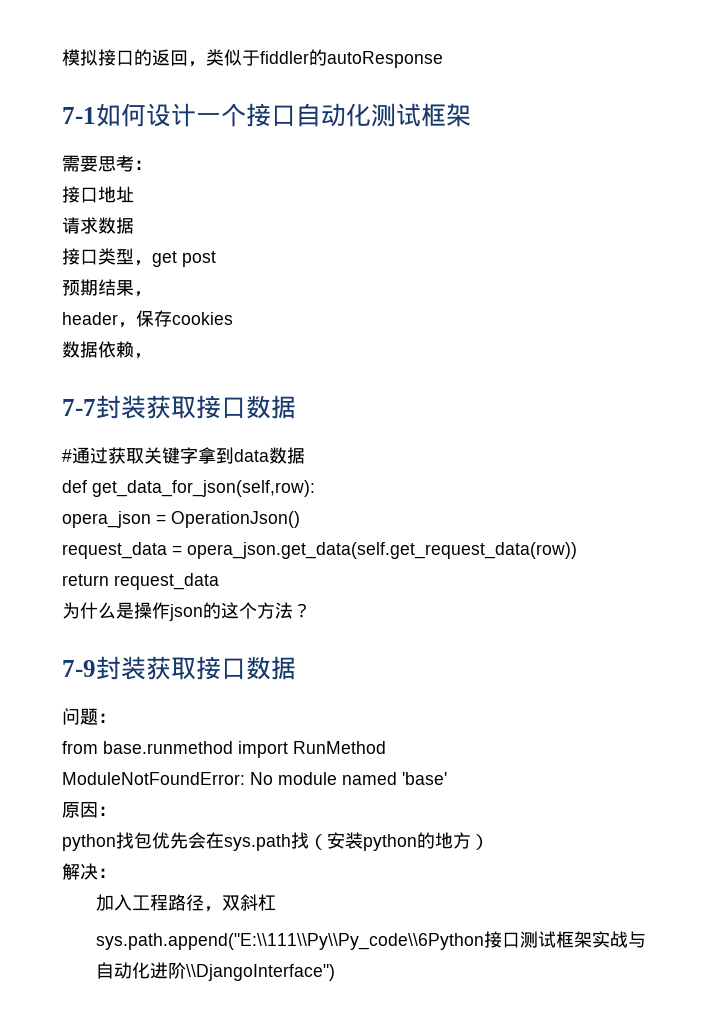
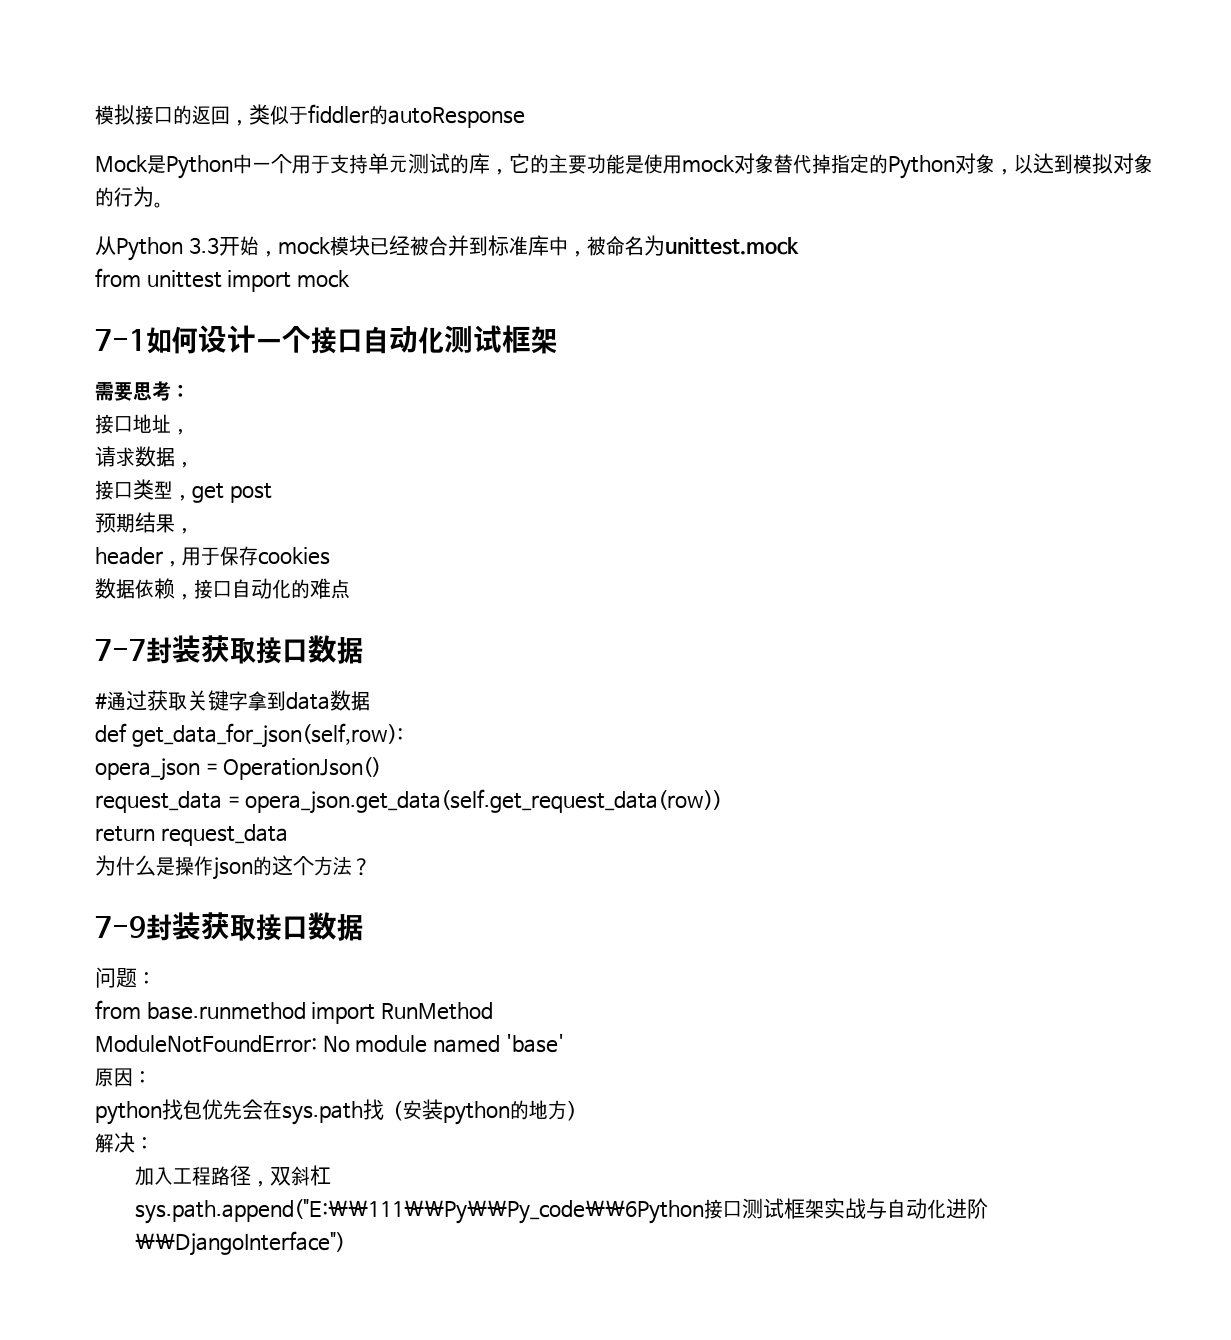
(443, 59) none -> [95,153,1153,179] [95,186,163,208] [95,235,799,261] [95,268,350,292] // Mock是Python中一个用于支持单元测试的库，它的主要功能是使用mock对象替代掉指定的Python对象，以达到模拟对象的行为。 // 从Python 3.3开始，mock模块已经被合并到标准库中，被命名为unittest.mock // from unittest import mock
(134, 194) none -> [171,429,190,435] ，
(134, 225) none -> [175,462,194,468] ，
(136, 325) none -> [182,547,220,566] 用于
(152, 356) none -> [194,578,350,599] 接口自动化的难点

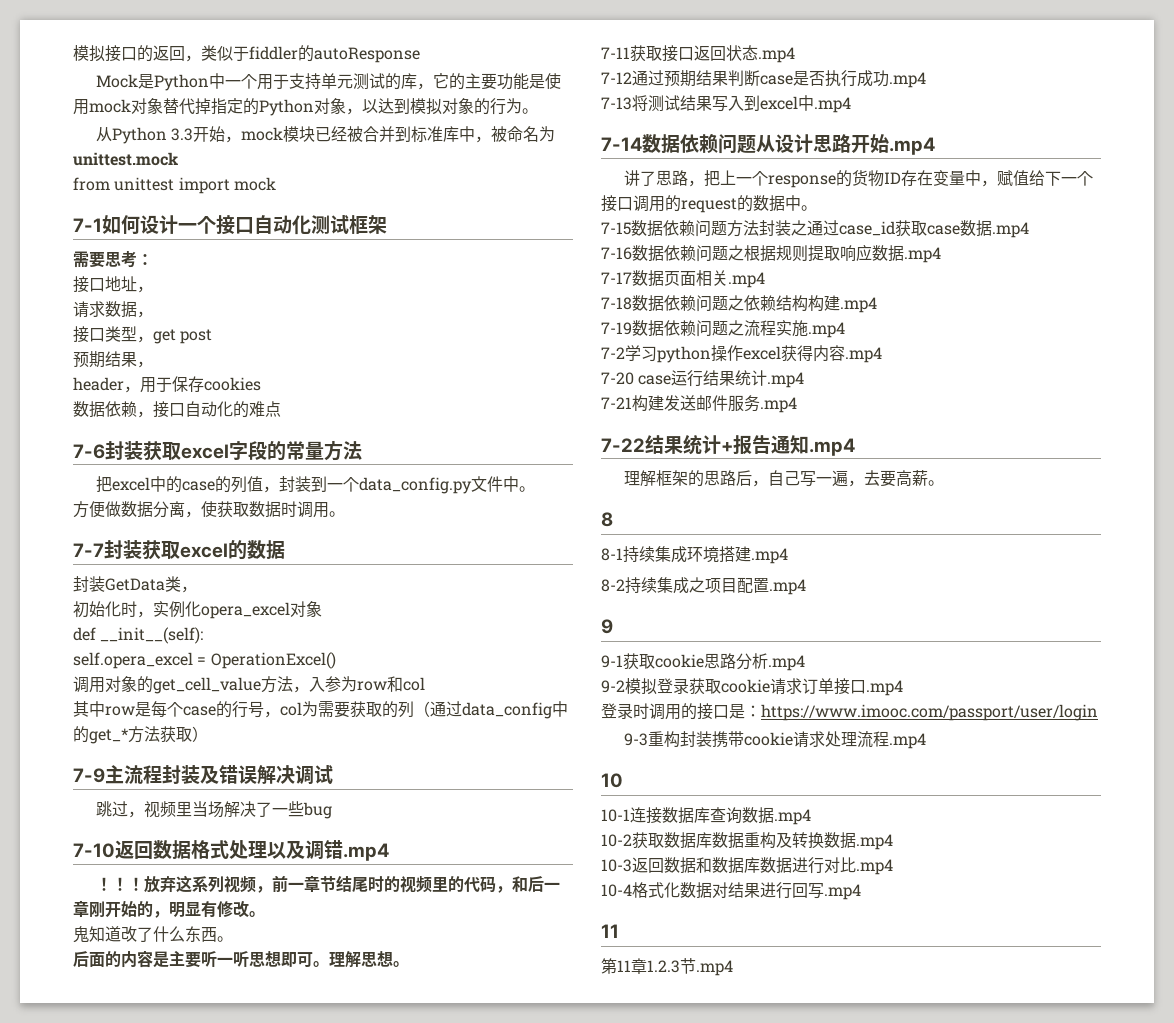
(350, 589) none -> [73,440,362,461] [95,476,535,494] [73,501,345,518] // 7-6封装获取excel字段的常量方法 // 把excel中的case的列值，封装到一个data_config.py文件中。 // 方便做数据分离，使获取数据时调用。
[256,635,363,664] [95,690,370,711] [95,723,403,748] [95,757,382,781] [95,789,723,814] [95,824,288,846] [95,855,371,880] [95,912,363,941] [95,967,156,988] [95,1000,493,1024] [95,1034,564,1053] [95,1068,152,1087] [95,1099,586,1125] [95,1132,154,1153] [135,1165,332,1187] [135,1198,989,1224] [135,1231,346,1256] 接口数据 // #通过获取关键字拿到data数据 // def get_data_for_json(self,row): // opera_json = OperationJson() // request_data = opera_json.get_data(self.get_request_data(row)) // return request_data // 为什么是操作json的这个方法？ // 7-9封装获取接口数据 // 问题： // from base.runmethod import RunMethod // ModuleNotFoundError: No module named 'base' // 原因： // python找包优先会在sys.path找（安装python的地方） // 解决： // 加入工程路径，双斜杠 // sys.path.append("E:\\111\\Py\\Py_code\\6Python接口测试框架实战与自动化进阶\\DjangoInterface") -> [180,540,285,560] [73,576,197,593] [73,601,322,619] [73,627,204,644] [73,652,336,669] [73,676,425,694] [73,701,568,719] [73,726,208,744] [73,765,333,785] [95,801,332,819] [73,840,389,861] [95,875,560,893] [73,900,265,918] [73,926,233,943] [73,950,409,968] [601,45,795,63] [601,70,926,88] [601,95,851,113] [601,134,935,155] [623,170,1093,188] [601,195,817,213] [601,220,1029,238] [601,244,941,263] [601,270,765,288] [601,295,877,313] [601,320,845,338] [601,345,882,363] [601,370,805,388] [601,395,797,413] [601,434,855,456] [623,470,944,487] [601,512,613,527] [601,546,788,564] [601,577,806,595] [601,619,613,634] [601,653,805,671] [601,678,903,696] [601,703,1098,721] [623,731,926,749] [601,773,623,788] [601,807,811,825] [601,832,893,850] [601,857,893,875] [601,882,861,900] [601,924,619,938] [601,958,733,976] excel的数据 // 封装GetData类， // 初始化时，实例化opera_excel对象 // def __init__(self): // self.opera_excel = OperationExcel() // 调用对象的get_cell_value方法，入参为row和col // 其中row是每个case的行号，col为需要获取的列（通过data_config中的get_*方法获取） // 7-9主流程封装及错误解决调试 // 跳过，视频里当场解决了一些bug // 7-10返回数据格式处理以及调错.mp4 // ！！！放弃这系列视频，前一章节结尾时的视频里的代码，和后一章刚开始的，明显有修改。 // 鬼知道改了什么东西。 // 后面的内容是主要听一听思想即可。理解思想。 // 7-11获取接口返回状态.mp4 // 7-12通过预期结果判断case是否执行成功.mp4 // 7-13将测试结果写入到excel中.mp4 // 7-14数据依赖问题从设计思路开始.mp4 // 讲了思路，把上一个response的货物ID存在变量中，赋值给下一个接口调用的request的数据中。 // 7-15数据依赖问题方法封装之通过case_id获取case数据.mp4 // 7-16数据依赖问题之根据规则提取响应数据.mp4 // 7-17数据页面相关.mp4 // 7-18数据依赖问题之依赖结构构建.mp4 // 7-19数据依赖问题之流程实施.mp4 // 7-2学习python操作excel获得内容.mp4 // 7-20 case运行结果统计.mp4 // 7-21构建发送邮件服务.mp4 // 7-22结果统计+报告通知.mp4 // 理解框架的思路后，自己写一遍，去要高薪。 // 8 // 8-1持续集成环境搭建.mp4 // 8-2持续集成之项目配置.mp4 // 9 // 9-1获取cookie思路分析.mp4 // 9-2模拟登录获取cookie请求订单接口.mp4 // 登录时调用的接口是：https://www.imooc.com/passport/user/login // 9-3重构封装携带cookie请求处理流程.mp4 // 10 // 10-1连接数据库查询数据.mp4 // 10-2获取数据库数据重构及转换数据.mp4 // 10-3返回数据和数据库数据进行对比.mp4 // 10-4格式化数据对结果进行回写.mp4 // 11 // 第11章1.2.3节.mp4

